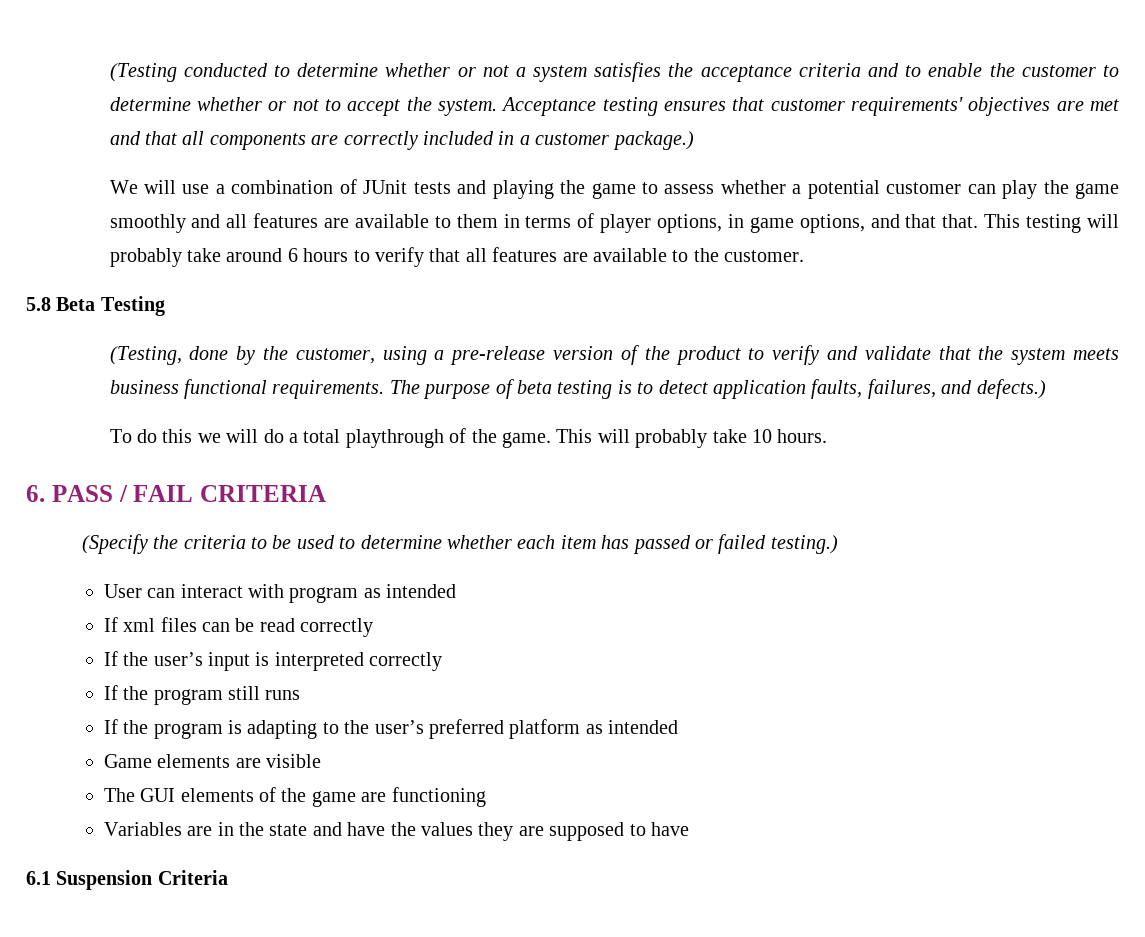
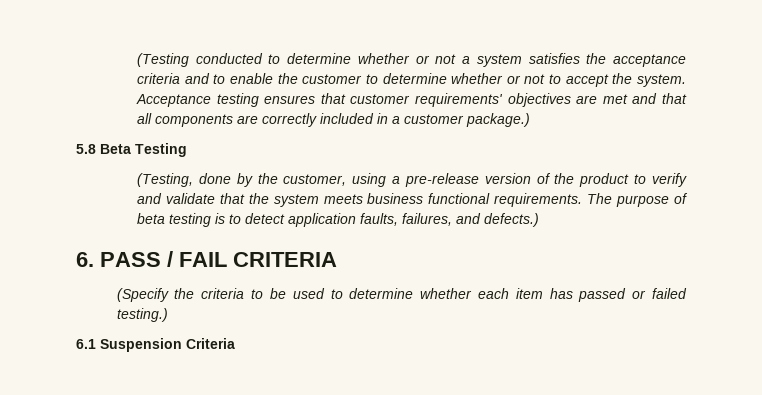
[109,179,1119,199] [109,213,1119,233] [109,247,805,267] // We will use a combination of JUnit tests and playing the game to assess whether a potential customer can play the game smoothly and all features are available to them in terms of player options, in game options, and that that. This testing will probably take around 6 hours to verify that all features are available to the customer. -> (531, 120) none
[109,428,828,448] // To do this we will do a total playthrough of the game. This will probably take 10 hours. -> (540, 220) none
[103,584,457,603] [103,617,374,637] [103,651,443,671] [103,685,301,705] [103,719,679,739] [103,754,321,768] [103,787,486,807] [103,822,689,841] // User can interact with program as intended // If xml files can be read correctly // If the user’s input is interpreted correctly // If the program still runs // If the program is adapting to the user’s preferred platform as intended // Game elements are visible // The GUI elements of the game are functioning // Variables are in the state and have the values they are supposed to have -> (168, 315) none

